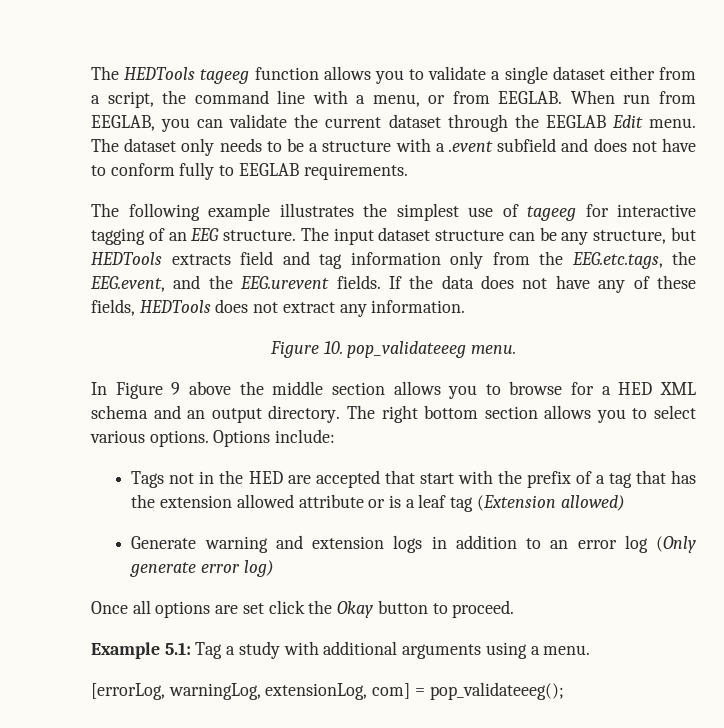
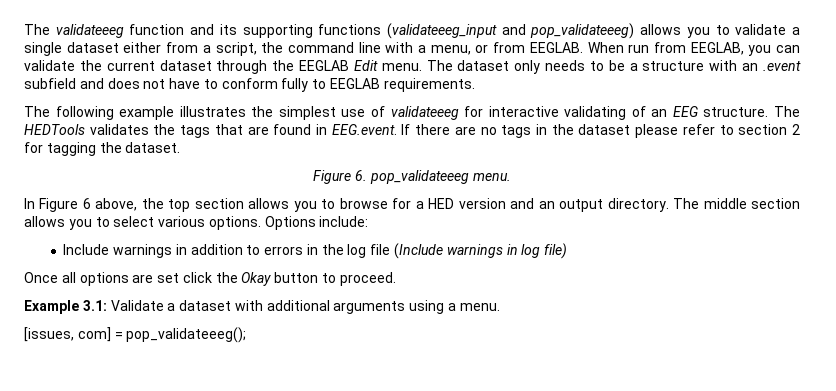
[91,66,319,84] The HEDTools tageeg function -> [24,23,635,39] The validateeeg function and its supporting functions (validateeeg_input and pop_validateeeg)
[435,143,445,152] a -> [742,63,759,71] an
[527,206,576,221] tageeg -> [390,106,459,120] validateeeg
[91,228,145,245] tagging -> [564,106,627,120] validating
[333,227,696,245] [91,251,696,269] [90,275,697,293] [91,299,466,317] [269,341,343,358] input dataset structure can be any structure, but HEDTools extracts field and tag information only from the EEG.etc.tags, the EEG.event, and the EEG.urevent fields. If the data does not have any of these fields, HEDTools does not extract any information. // Figure 10. -> [24,124,800,138] [24,142,181,156] [313,170,368,184] HEDTools validates the tags that are found in EEG.event. If there are no tags in the dataset please refer to section 2 for tagging the dataset. // Figure 6.
[171,381,324,395] 9 above the middle -> [82,198,191,212] 6 above, the top
[660,382,696,395] [91,405,148,419] XML schema -> [458,198,506,209] version
[381,405,479,423] right bottom -> [703,198,747,209] middle
[131,470,696,488] [131,494,625,512] [131,535,696,553] [130,560,274,577] Tags not in the HED are accepted that start with the prefix of a tag that has the extension allowed attribute or is a leaf tag (Extension allowed) // Generate warning and extension logs in addition to an error log (Only generate error log) -> [63,243,568,259] Include warnings in addition to errors in the log file (Include warnings in log file)
[164,641,280,659] 5.1: Tag a study -> [82,300,232,311] 3.1: Validate a dataset
[91,683,368,700] [errorLog, warningLog, extensionLog, -> [24,327,74,342] [issues,

